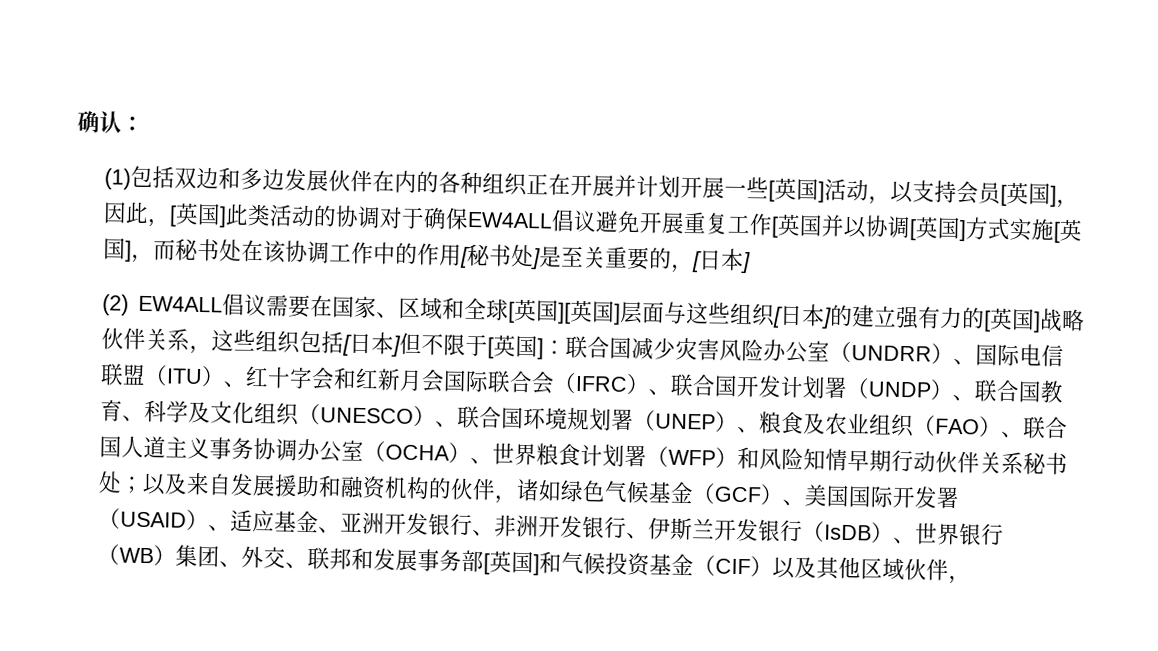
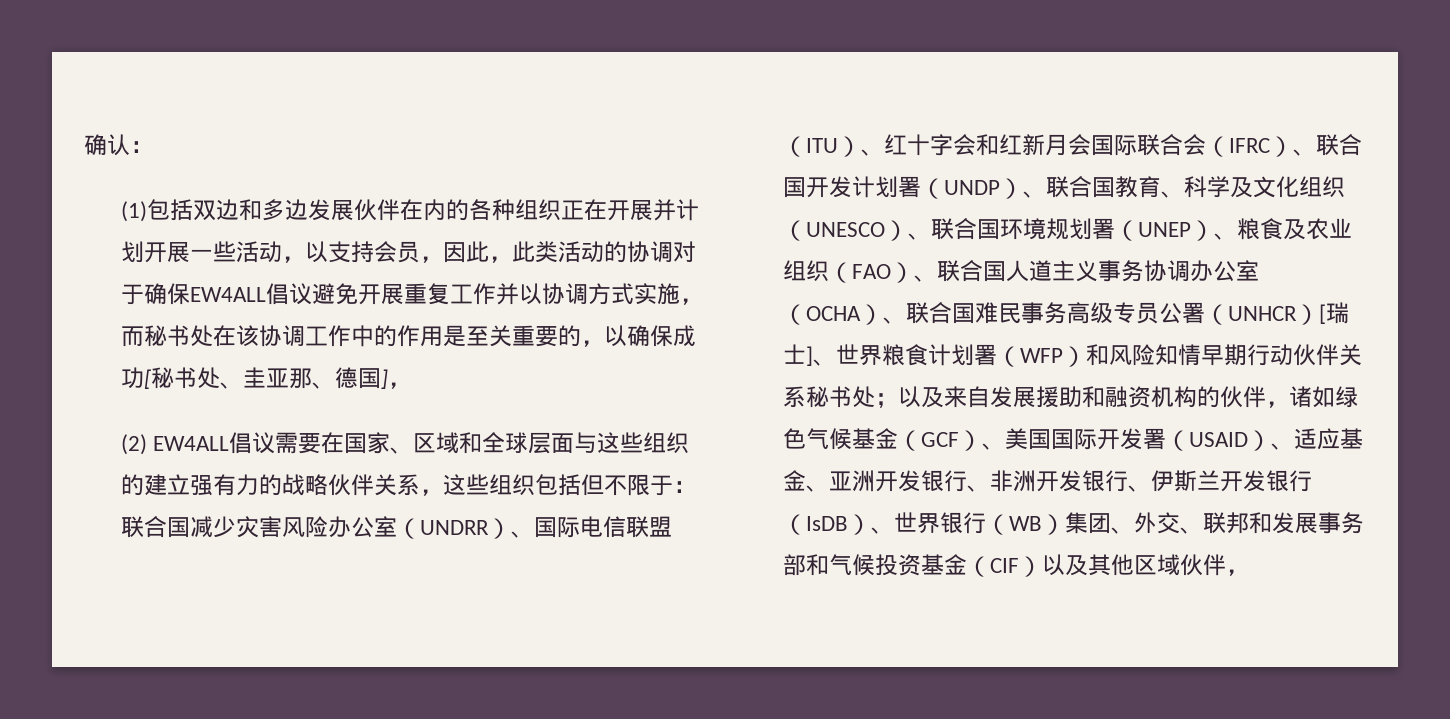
[767,177,825,203] [英国] -> (236, 251) none
[999,181,1079,209] [102,201,227,228] [英国]，因此，[英国] -> [419,241,512,263] ，因此，
[770,213,1083,243] [102,237,132,262] [英国并以协调[英国]方式实施[英国] -> [495,283,680,305] 并以协调方式实施
[459,243,751,274] [秘书处]是至关重要的，[日本] -> [442,325,696,347] [120,367,411,389] 是至关重要的，以确保成功[秘书处、圭亚那、德国]，
[508,298,621,325] [英国][英国] -> (528, 442) none
[772,304,832,329] [日本] -> (689, 443) none
[983,307,1041,333] [英国] -> (282, 485) none
[341,332,544,360] [日本]但不限于[英国] -> [580,474,673,496] 但不限于
(493, 461) none -> [905,302,1349,325] [782,344,836,366] 联合国难民事务高级专员公署（UNHCR）[瑞士]、
[482,550,540,576] [英国] -> (806, 565) none

